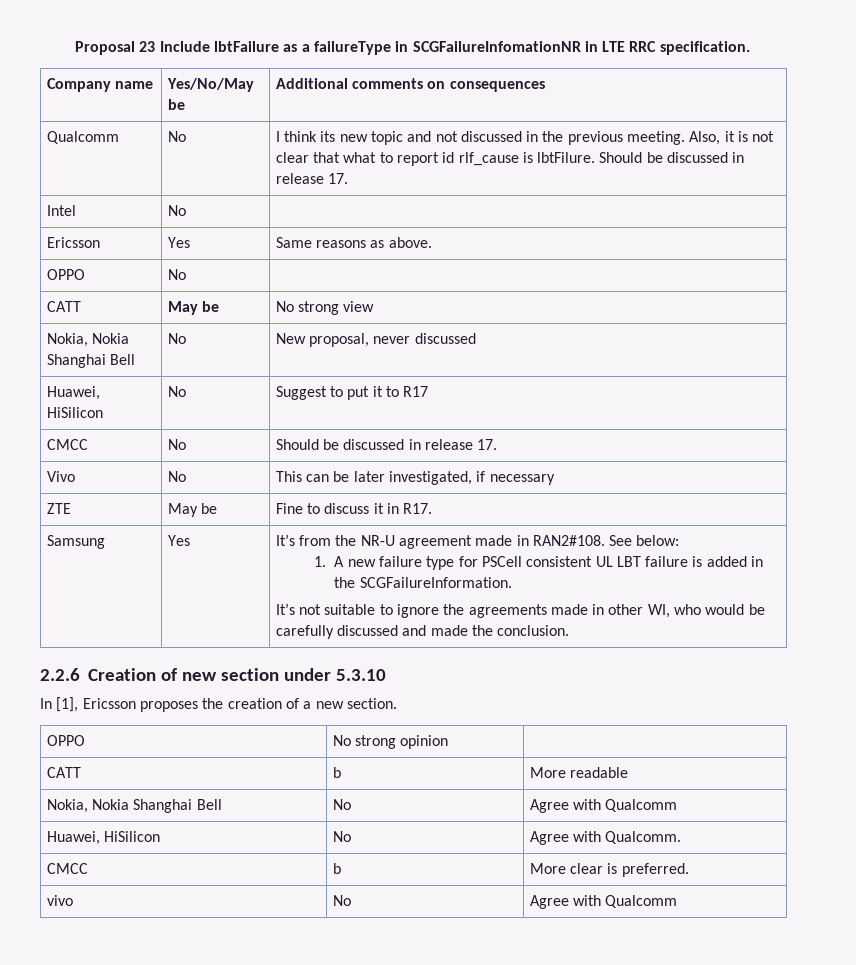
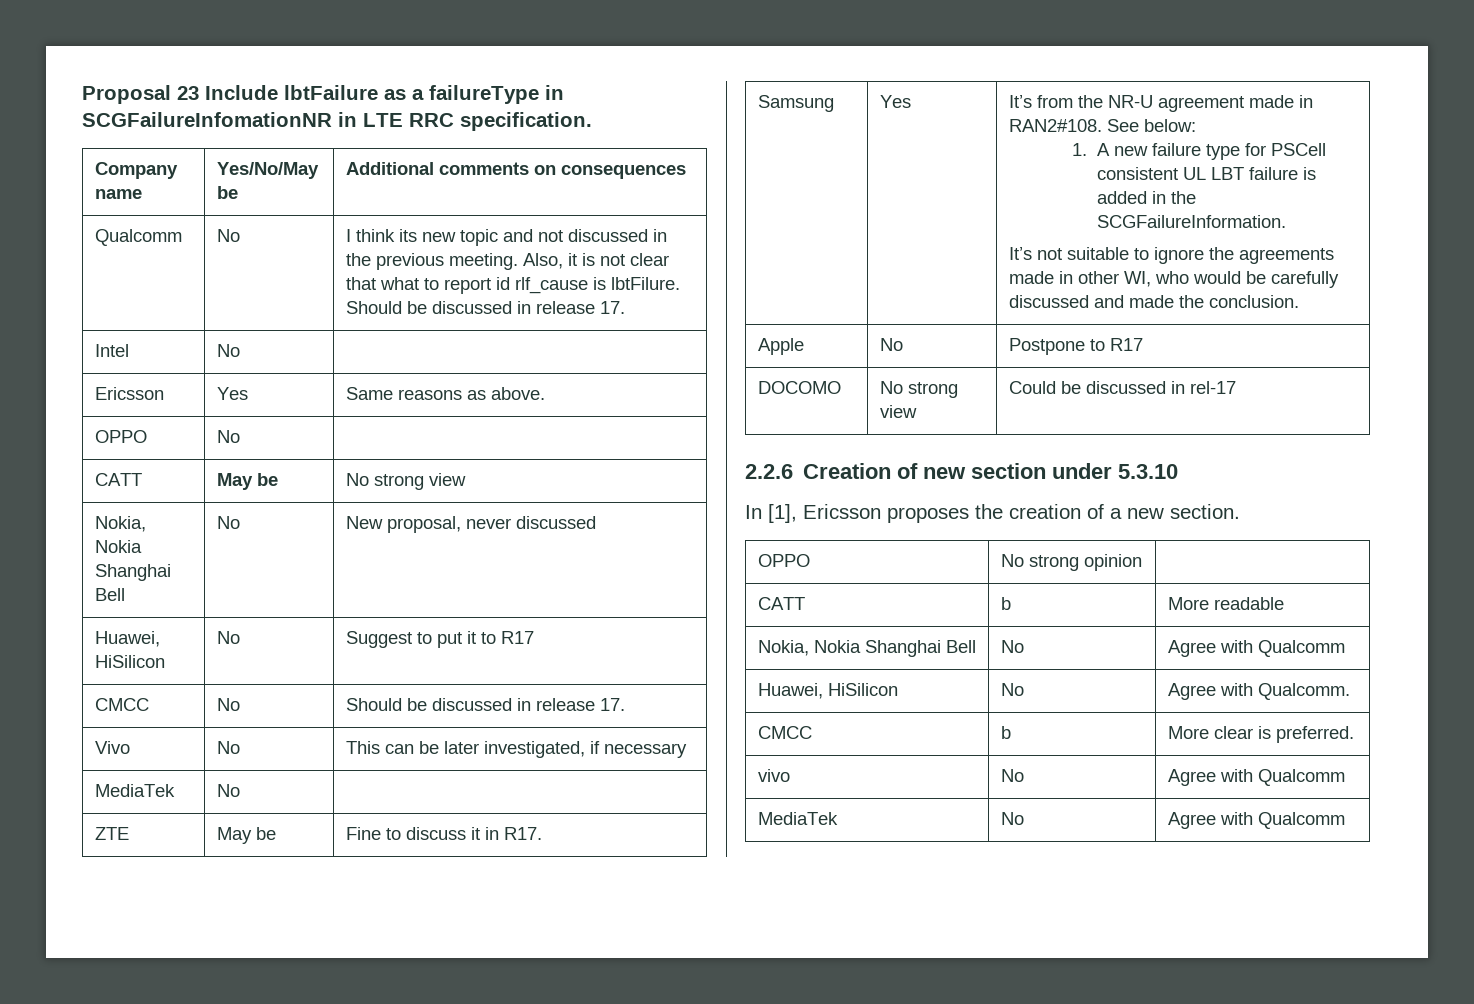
(555, 479) none -> [94,784,175,797] [216,784,240,797] // MediaTek | No |
(570, 630) none -> [757,338,804,355] [879,338,903,351] [1008,338,1143,355] [757,381,841,394] [879,381,958,398] [879,405,917,418] [1008,381,1236,394] // Apple | No | Postpone to R17 // DOCOMO | No strong view | Could be discussed in rel-17
(678, 901) none -> [757,812,838,825] [1000,812,1024,825] [1167,812,1345,829] // MediaTek | No | Agree with Qualcomm

